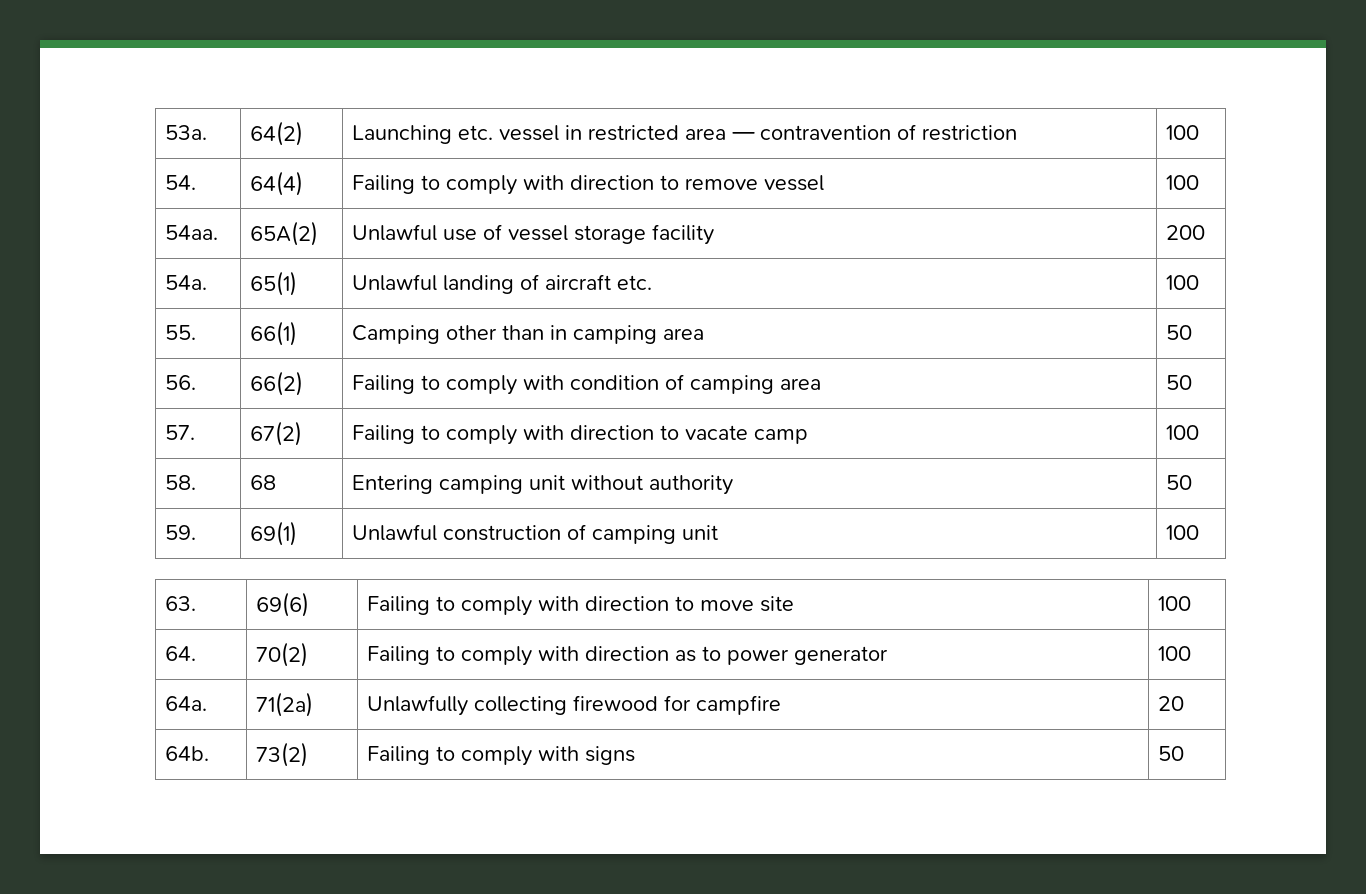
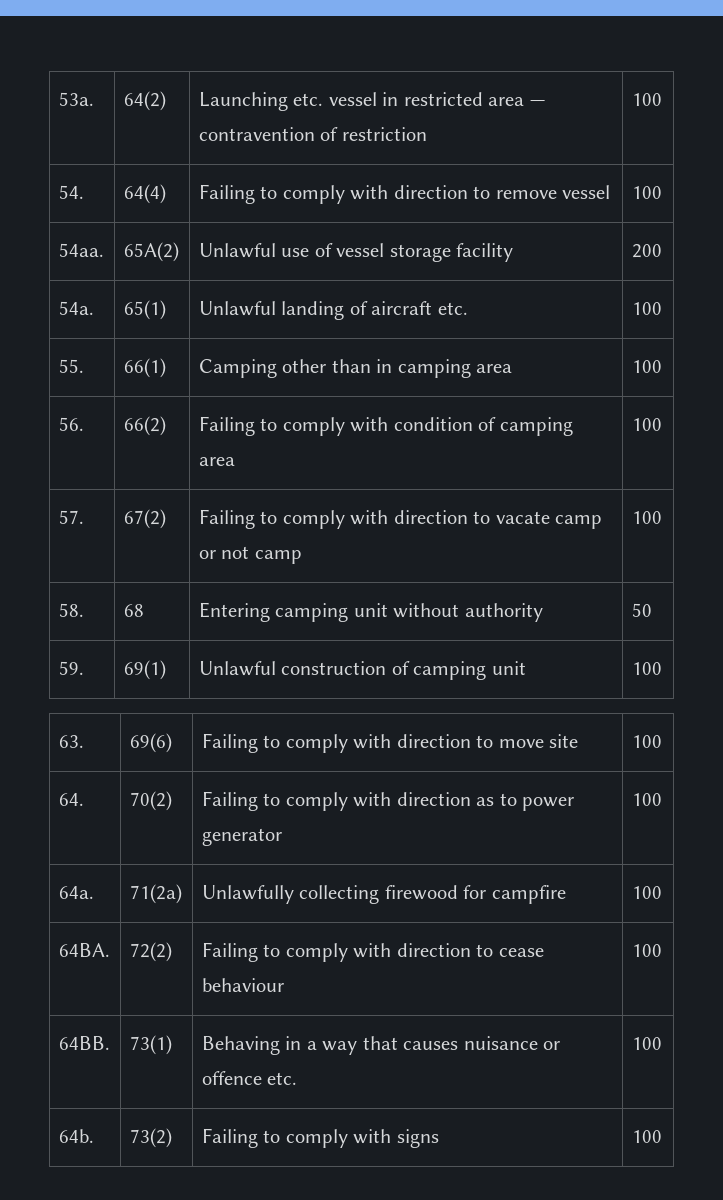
[1165,325,1192,340] 50 -> [631,360,662,373] 100
[1165,375,1192,390] 50 -> [631,418,662,431] 100
(808, 436) none -> [198,546,302,564] or not camp
[1157,696,1184,711] 20 -> [631,886,662,899] [58,943,110,957] [129,942,172,962] [201,942,544,962] [201,978,284,992] [631,944,662,957] [58,1036,110,1050] [129,1035,172,1055] [201,1036,561,1055] [201,1071,298,1085] [631,1037,662,1050] 100 // 64BA. | 72(2) | Failing to comply with direction to cease behaviour | 100 // 64BB. | 73(1) | Behaving in a way that causes nuisance or offence etc. | 100
[1157,746,1184,761] 50 -> [631,1130,662,1143] 100

